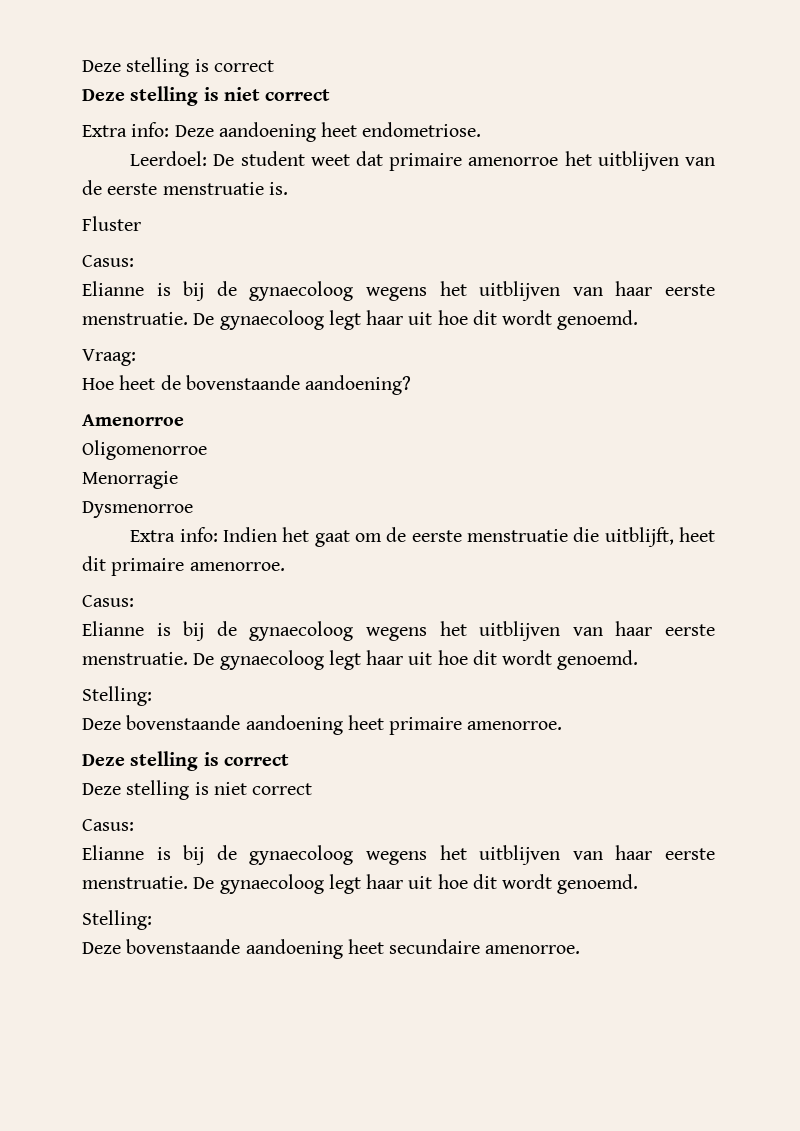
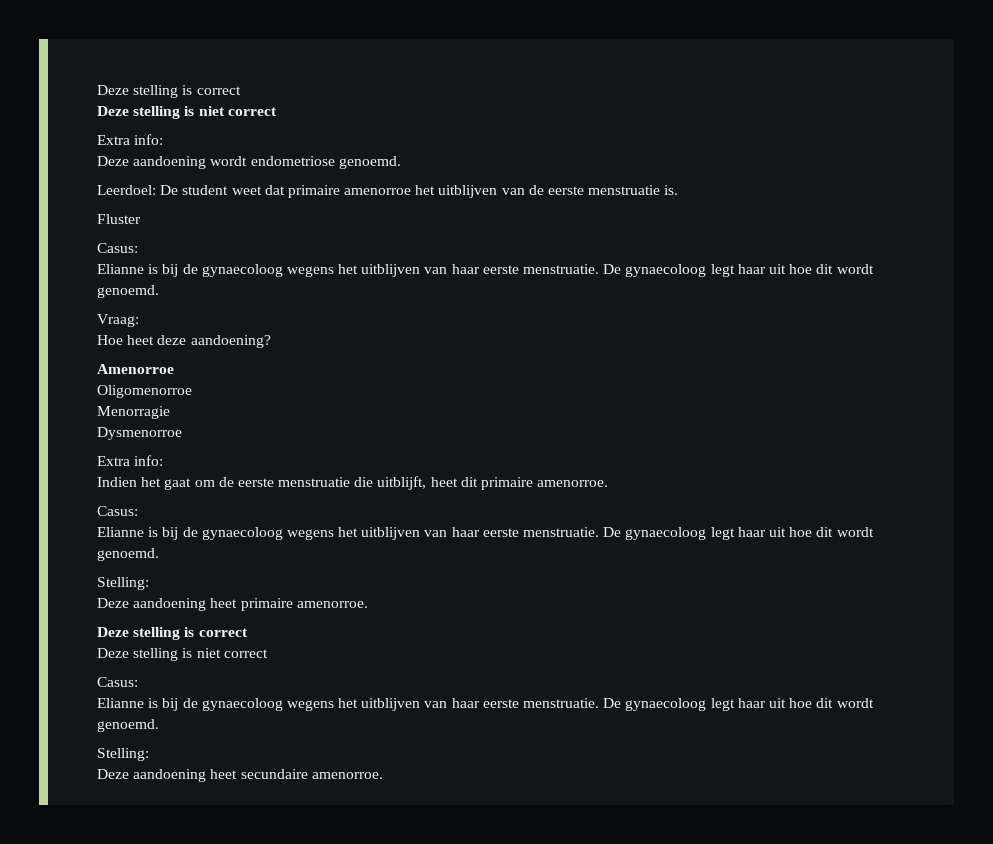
[174,122,482,142] Deze aandoening heet endometriose. -> [97,156,401,169] // Deze aandoening wordt endometriose genoemd.
[160,375,300,390] de bovenstaande -> [157,335,187,345] deze
(218, 534) none -> (164, 460) //
[126,715,241,730] bovenstaande -> (129, 603) none
[126,939,241,954] bovenstaande -> (129, 774) none

